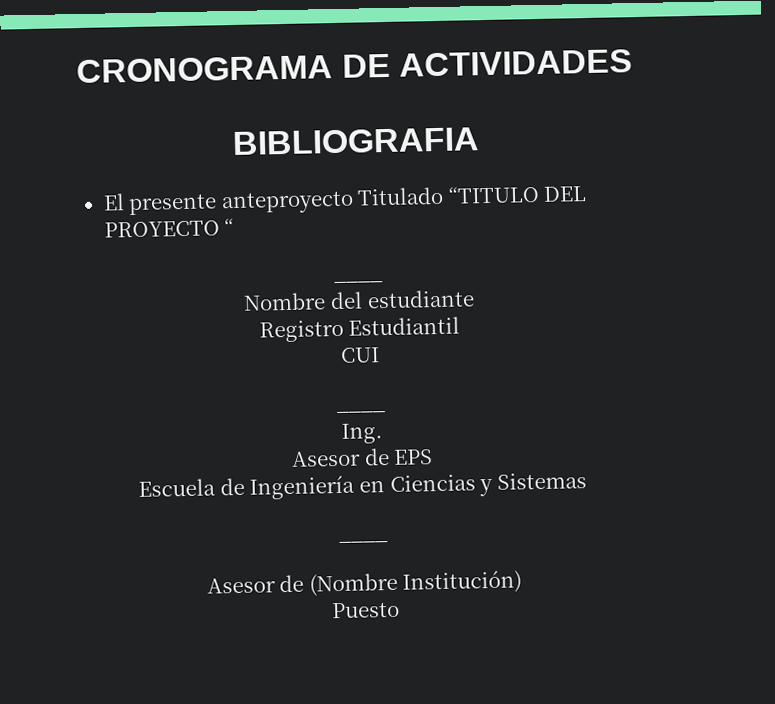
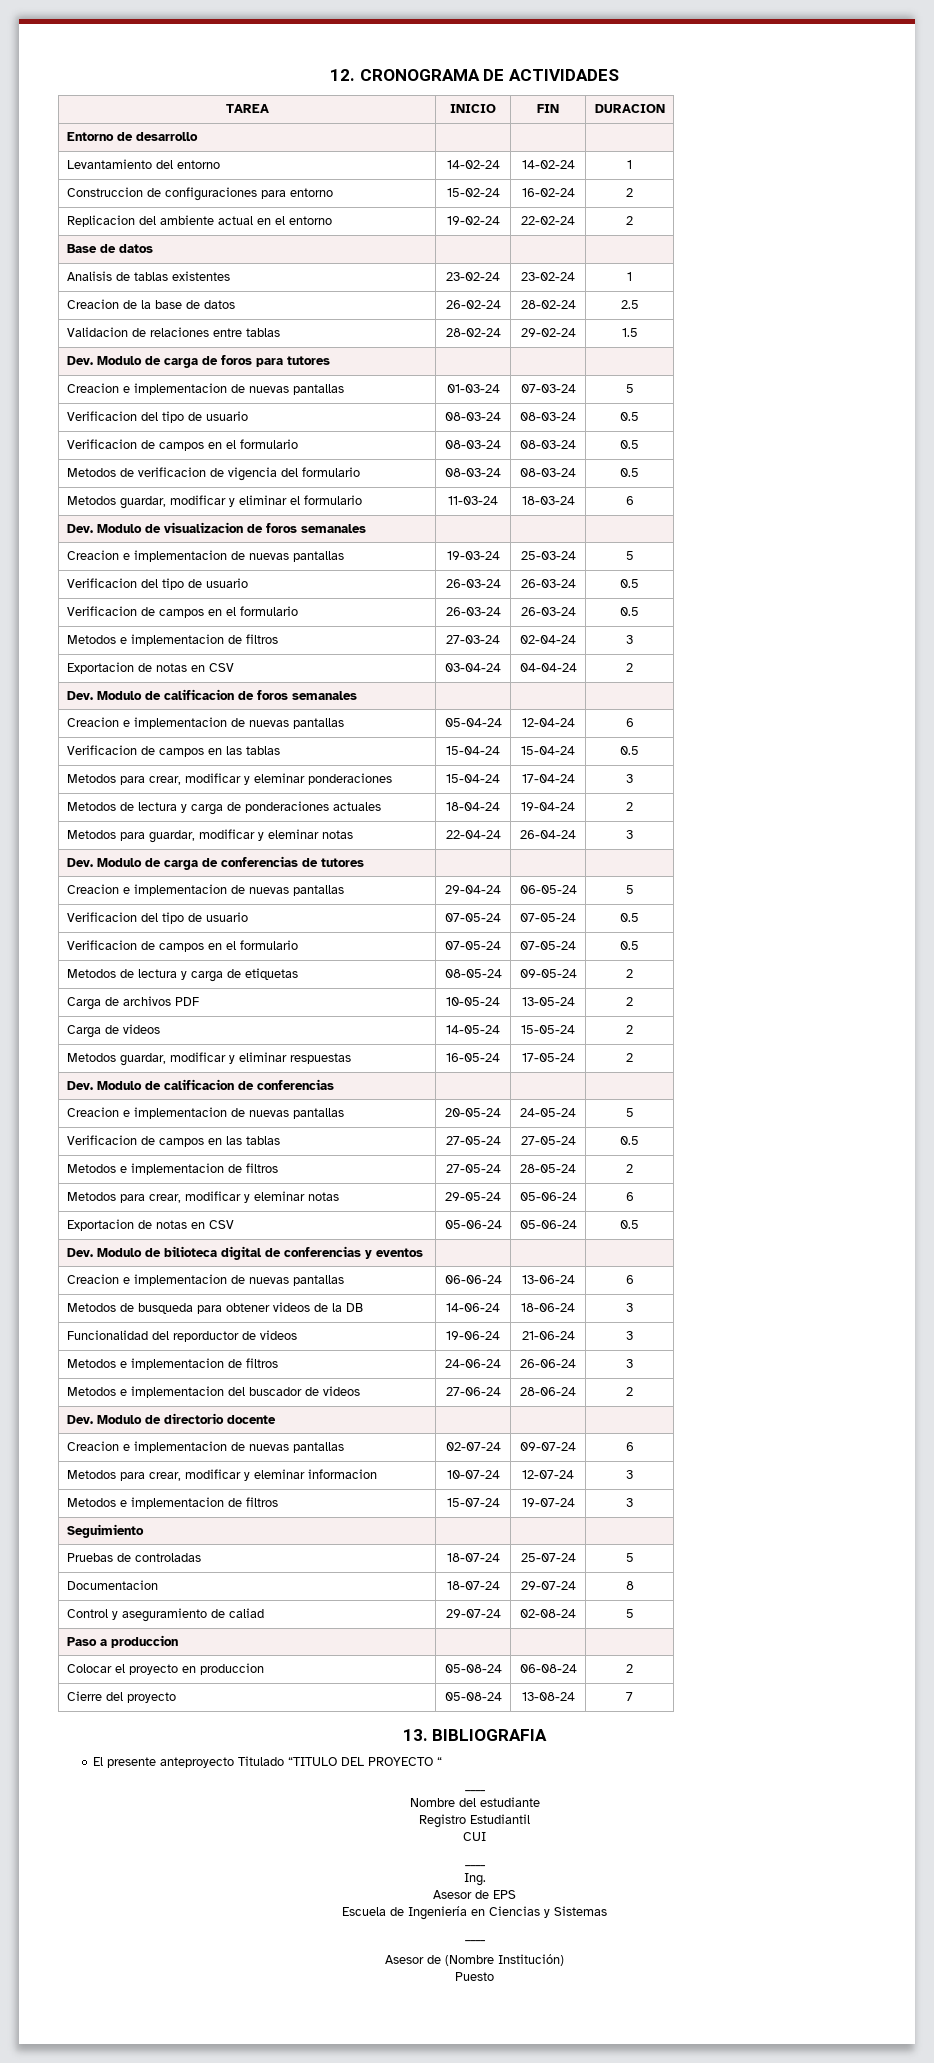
(76, 69) none -> [330,69,356,81] 12.
(633, 63) // -> [225,104,269,113] [450,104,496,113] [537,104,559,113] [594,104,665,113] [66,132,198,141] [66,159,220,169] [446,160,500,169] [521,160,575,169] [627,160,632,169] [66,187,333,201] [446,188,500,197] [521,188,575,197] [626,188,633,197] [66,215,332,227] [446,216,500,225] [521,216,575,225] [626,216,633,225] [66,244,153,253] [66,271,230,281] [446,272,500,281] [521,272,575,281] [627,272,632,281] [66,299,235,309] [445,300,501,309] [520,300,576,309] [620,300,639,309] [66,327,280,337] [445,328,501,337] [520,328,576,337] [621,328,638,337] [66,355,330,368] [66,383,344,395] [446,384,500,393] [520,384,576,393] [625,384,634,393] [66,411,248,423] [445,412,501,421] [520,412,576,421] [620,412,639,421] [66,439,298,451] [445,440,501,449] [520,440,576,449] [620,440,639,449] [66,467,360,481] [445,468,501,477] [520,468,576,477] [620,468,639,477] [66,495,362,509] [448,496,498,505] [521,496,575,505] [625,496,634,505] [66,522,366,533] [66,550,344,562] [446,551,500,560] [520,551,576,560] [625,551,634,560] [66,578,248,590] [445,579,501,588] [520,579,576,588] [620,579,639,588] [66,606,298,618] [445,607,501,616] [520,607,576,616] [620,607,639,616] [66,634,278,646] [446,635,500,644] [520,635,576,644] [626,635,633,644] [66,662,234,674] [445,663,501,672] [519,663,577,672] [626,663,633,672] [66,689,357,700] [66,717,344,729] [444,718,502,727] [521,718,575,727] [625,718,634,727] [66,745,280,757] [446,746,500,755] [521,746,575,755] [620,746,639,755] [66,773,392,785] [446,774,500,783] [521,774,575,783] [626,774,633,783] [66,801,381,815] [446,802,500,811] [521,802,575,811] [626,802,633,811] [66,829,353,843] [445,830,501,839] [520,830,576,839] [626,830,633,839] [66,856,364,870] [66,884,344,896] [445,885,501,894] [519,885,577,894] [625,885,634,894] [66,912,248,924] [445,913,501,922] [520,913,576,922] [620,913,639,922] [66,940,298,952] [445,941,501,950] [520,941,576,950] [620,941,639,950] [66,968,298,982] [444,969,502,978] [519,969,577,978] [626,969,633,978] [66,996,199,1010] [446,997,500,1006] [521,997,575,1006] [626,997,633,1006] [66,1024,160,1038] [446,1025,500,1034] [521,1025,575,1034] [626,1025,633,1034] [66,1052,351,1066] [446,1053,500,1062] [521,1053,575,1062] [626,1053,633,1062] [66,1079,334,1090] [66,1107,344,1119] [445,1108,501,1117] [520,1108,576,1117] [625,1108,634,1117] [66,1135,280,1147] [445,1136,501,1145] [520,1136,576,1145] [620,1136,639,1145] [66,1163,278,1175] [445,1164,501,1173] [520,1164,576,1173] [626,1164,633,1173] [66,1191,339,1203] [445,1192,501,1201] [519,1192,577,1201] [625,1192,634,1201] [66,1219,234,1231] [444,1220,502,1229] [519,1220,577,1229] [620,1220,639,1229] [66,1246,423,1260] [66,1274,344,1286] [444,1275,502,1284] [521,1275,575,1284] [625,1275,634,1284] [66,1302,363,1314] [446,1303,500,1312] [521,1303,575,1312] [626,1303,633,1312] [66,1330,297,1342] [446,1331,500,1340] [521,1331,575,1340] [626,1331,633,1340] [66,1358,278,1370] [445,1359,501,1368] [520,1359,576,1368] [626,1359,633,1368] [66,1386,360,1398] [445,1387,501,1396] [520,1387,576,1396] [626,1387,633,1396] [66,1413,276,1424] [66,1441,344,1453] [445,1442,501,1451] [520,1442,576,1451] [625,1442,634,1451] [66,1469,377,1481] [446,1470,500,1479] [522,1470,574,1479] [626,1470,633,1479] [66,1497,278,1509] [446,1498,500,1507] [521,1498,575,1507] [626,1498,633,1507] [66,1524,144,1538] [66,1553,201,1562] [446,1553,500,1562] [520,1553,576,1562] [625,1553,634,1562] [66,1580,158,1590] [446,1581,500,1590] [520,1581,576,1590] [625,1581,634,1590] [66,1608,264,1622] [445,1609,501,1618] [520,1609,576,1618] [625,1609,634,1618] [66,1635,178,1648] [66,1663,264,1675] [444,1664,502,1673] [519,1664,577,1673] [626,1664,633,1673] [66,1691,176,1703] [444,1692,502,1701] [521,1692,575,1701] [626,1692,633,1701] [402,1729,428,1741] // TAREA | INICIO | FIN | DURACION // Entorno de desarrollo | | | // Levantamiento del entorno | 14-02-24 | 14-02-24 | 1 // Construccion de configuraciones para entorno | 15-02-24 | 16-02-24 | 2 // Replicacion del ambiente actual en el entorno | 19-02-24 | 22-02-24 | 2 // Base de datos | | | // Analisis de tablas existentes | 23-02-24 | 23-02-24 | 1 // Creacion de la base de datos | 26-02-24 | 28-02-24 | 2.5 // Validacion de relaciones entre tablas | 28-02-24 | 29-02-24 | 1.5 // Dev. Modulo de carga de foros para tutores | | | // Creacion e implementacion de nuevas pantallas | 01-03-24 | 07-03-24 | 5 // Verificacion del tipo de usuario | 08-03-24 | 08-03-24 | 0.5 // Verificacion de campos en el formulario | 08-03-24 | 08-03-24 | 0.5 // Metodos de verificacion de vigencia del formulario | 08-03-24 | 08-03-24 | 0.5 // Metodos guardar, modificar y eliminar el formulario | 11-03-24 | 18-03-24 | 6 // Dev. Modulo de visualizacion de foros semanales | | | // Creacion e implementacion de nuevas pantallas | 19-03-24 | 25-03-24 | 5 // Verificacion del tipo de usuario | 26-03-24 | 26-03-24 | 0.5 // Verificacion de campos en el formulario | 26-03-24 | 26-03-24 | 0.5 // Metodos e implementacion de filtros | 27-03-24 | 02-04-24 | 3 // Exportacion de notas en CSV | 03-04-24 | 04-04-24 | 2 // Dev. Modulo de calificacion de foros semanales | | | // Creacion e implementacion de nuevas pantallas | 05-04-24 | 12-04-24 | 6 // Verificacion de campos en las tablas | 15-04-24 | 15-04-24 | 0.5 // Metodos para crear, modificar y eleminar ponderaciones | 15-04-24 | 17-04-24 | 3 // Metodos de lectura y carga de ponderaciones actuales | 18-04-24 | 19-04-24 | 2 // Metodos para guardar, modificar y eleminar notas | 22-04-24 | 26-04-24 | 3 // Dev. Modulo de carga de conferencias de tutores | | | // Creacion e implementacion de nuevas pantallas | 29-04-24 | 06-05-24 | 5 // Verificacion del tipo de usuario | 07-05-24 | 07-05-24 | 0.5 // Verificacion de campos en el formulario | 07-05-24 | 07-05-24 | 0.5 // Metodos de lectura y carga de etiquetas | 08-05-24 | 09-05-24 | 2 // Carga de archivos PDF | 10-05-24 | 13-05-24 | 2 // Carga de videos | 14-05-24 | 15-05-24 | 2 // Metodos guardar, modificar y eliminar respuestas | 16-05-24 | 17-05-24 | 2 // Dev. Modulo de calificacion de conferencias | | | // Creacion e implementacion de nuevas pantallas | 20-05-24 | 24-05-24 | 5 // Verificacion de campos en las tablas | 27-05-24 | 27-05-24 | 0.5 // Metodos e implementacion de filtros | 27-05-24 | 28-05-24 | 2 // Metodos para crear, modificar y eleminar notas | 29-05-24 | 05-06-24 | 6 // Exportacion de notas en CSV | 05-06-24 | 05-06-24 | 0.5 // Dev. Modulo de bilioteca digital de conferencias y eventos | | | // Creacion e implementacion de nuevas pantallas | 06-06-24 | 13-06-24 | 6 // Metodos de busqueda para obtener videos de la DB | 14-06-24 | 18-06-24 | 3 // Funcionalidad del reporductor de videos | 19-06-24 | 21-06-24 | 3 // Metodos e implementacion de filtros | 24-06-24 | 26-06-24 | 3 // Metodos e implementacion del buscador de videos | 27-06-24 | 28-06-24 | 2 // Dev. Modulo de directorio docente | | | // Creacion e implementacion de nuevas pantallas | 02-07-24 | 09-07-24 | 6 // Metodos para crear, modificar y eleminar informacion | 10-07-24 | 12-07-24 | 3 // Metodos e implementacion de filtros | 15-07-24 | 19-07-24 | 3 // Seguimiento | | | // Pruebas de controladas | 18-07-24 | 25-07-24 | 5 // Documentacion | 18-07-24 | 29-07-24 | 8 // Control y aseguramiento de caliad | 29-07-24 | 02-08-24 | 5 // Paso a produccion | | | // Colocar el proyecto en produccion | 05-08-24 | 06-08-24 | 2 // Cierre del proyecto | 05-08-24 | 13-08-24 | 7 // 13.

